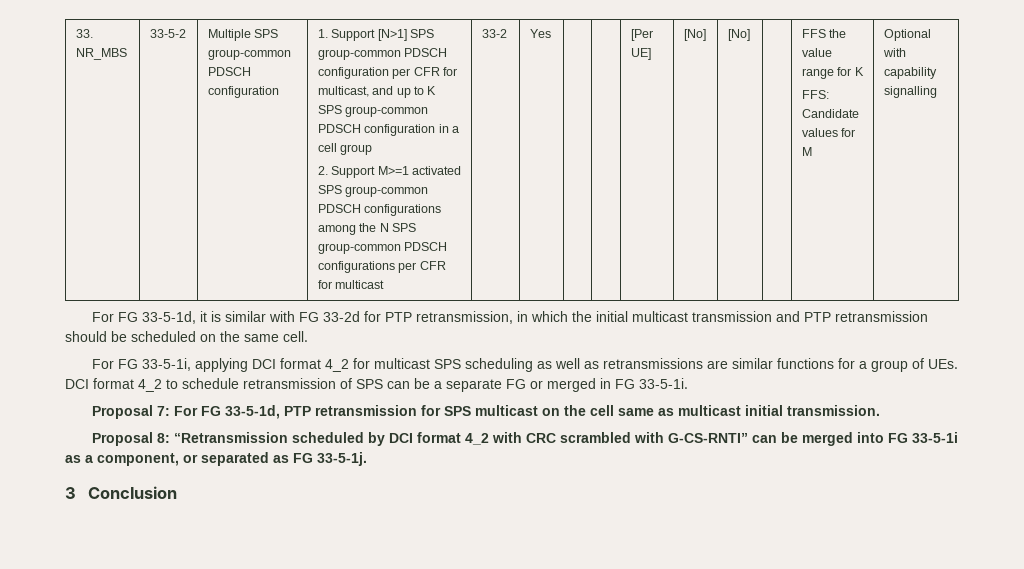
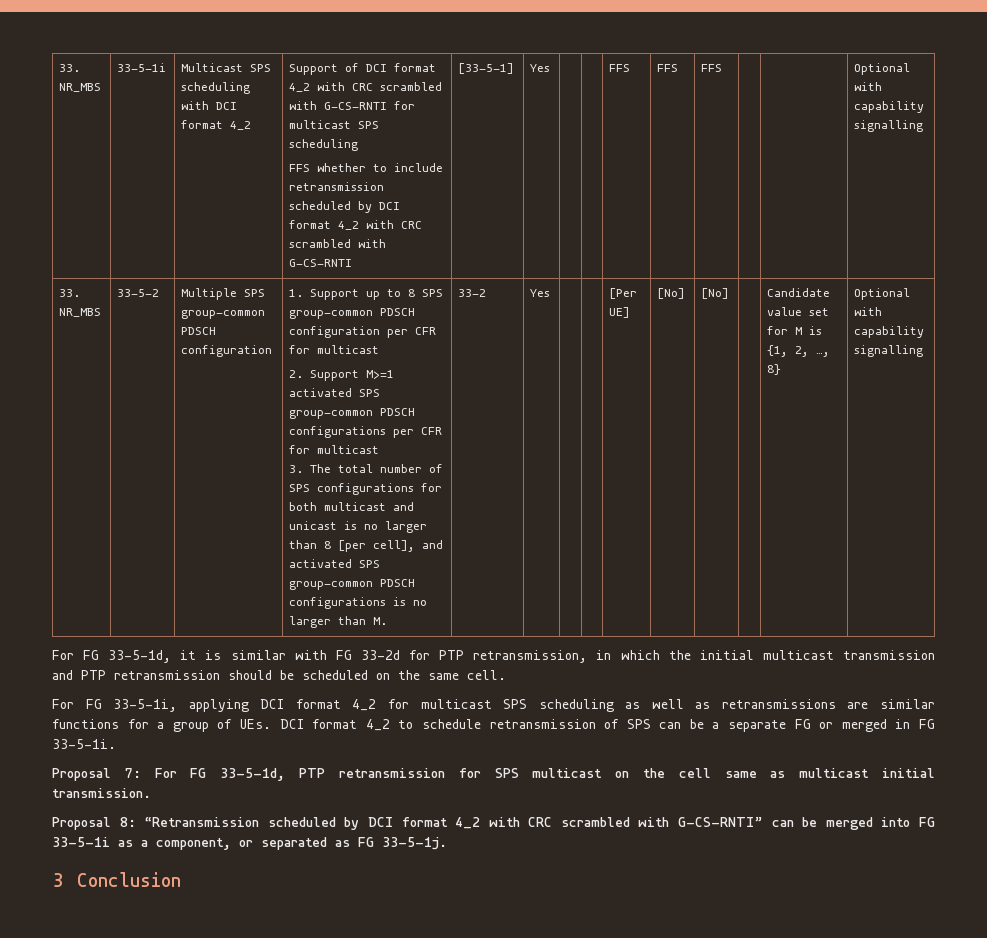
[75,29,93,38] [75,48,127,60] 33. NR_MBS -> [59,64,81,72] [59,83,102,92] [117,63,167,72] [181,63,272,72] [181,82,251,94] [181,101,238,110] [181,120,252,130] [289,63,437,75] [289,82,443,92] [289,101,416,110] [289,120,380,129] [289,139,359,151] [289,163,444,172] [289,182,385,191] [289,201,401,213] [289,220,423,230] [289,239,387,248] [289,259,353,267] [458,63,515,74] [530,64,551,72] [609,64,631,72] [657,64,679,72] [701,64,723,72] [854,63,911,75] [854,82,883,91] [854,101,925,113] [854,120,924,132] [59,289,81,297] [59,308,102,317] 33. NR_MBS | 33-5-1i | Multicast SPS scheduling with DCI format 4_2 | Support of DCI format 4_2 with CRC scrambled with G-CS-RNTI for multicast SPS scheduling // FFS whether to include retransmission scheduled by DCI format 4_2 with CRC scrambled with G-CS-RNTI | [33-5-1] | Yes | | | FFS | FFS | FFS | | | Optional with capability signalling // 33. NR_MBS
[377,29,407,41] [N>1] -> [366,289,416,300] up to 8
[317,86,437,98] [317,105,429,117] [317,124,460,136] [317,143,373,155] multicast, and up to K SPS group-common PDSCH configuration in a cell group -> [317,345,380,354] multicast
[317,223,417,235] [317,242,448,254] [317,261,446,273] [317,280,385,289] among the N SPS group-common PDSCH configurations per CFR for multicast -> [393,427,443,438] [289,445,380,454] [289,464,444,473] [289,483,443,495] [289,502,415,511] [289,521,428,533] [289,540,444,552] [289,559,381,568] [289,579,416,590] [289,597,428,609] [289,616,388,628] per CFR for multicast // 3. The total number of SPS configurations for both multicast and unicast is no larger than 8 [per cell], and activated SPS group-common PDSCH configurations is no larger than M.
[801,29,847,38] [801,48,832,57] [801,67,864,79] [801,90,829,99] [801,109,859,118] [801,128,856,137] [801,147,812,156] FFS the value range for K // FFS: Candidate values for M -> [767,288,831,297] [767,307,830,316] [767,326,823,335] [767,345,831,357] [767,364,782,375] Candidate value set for M is {1, 2, …, 8}

